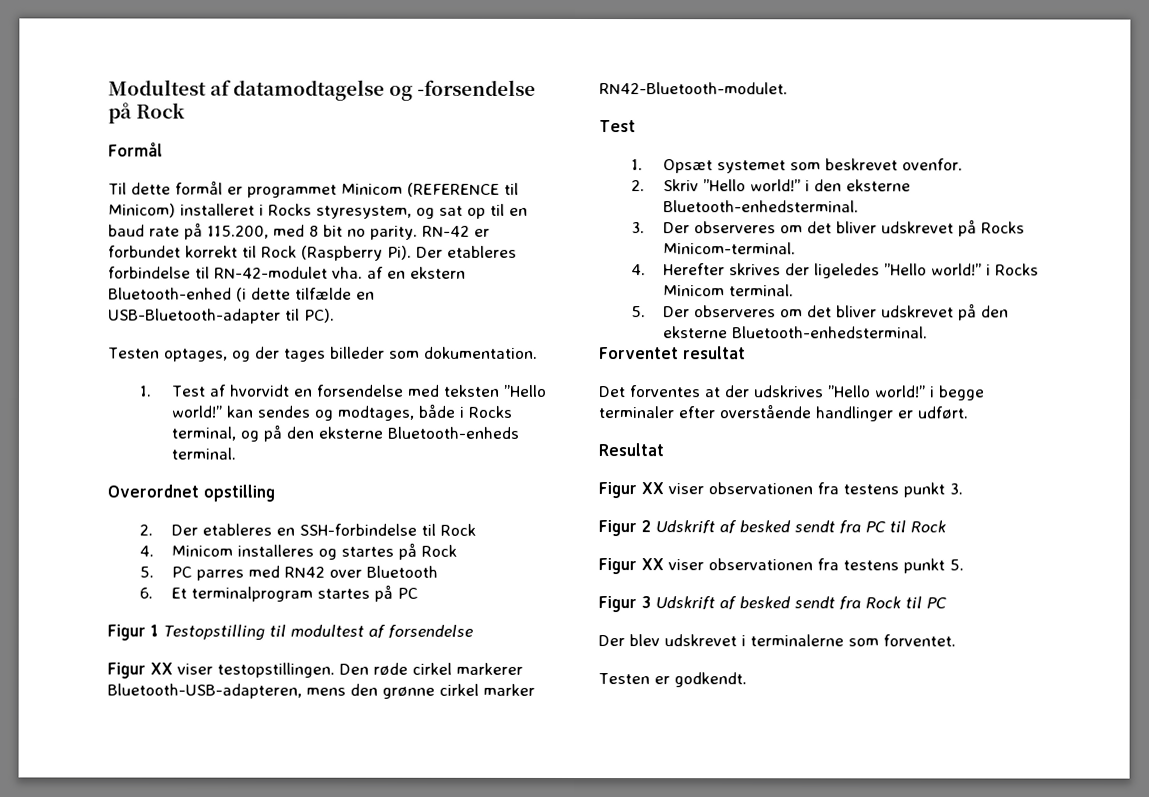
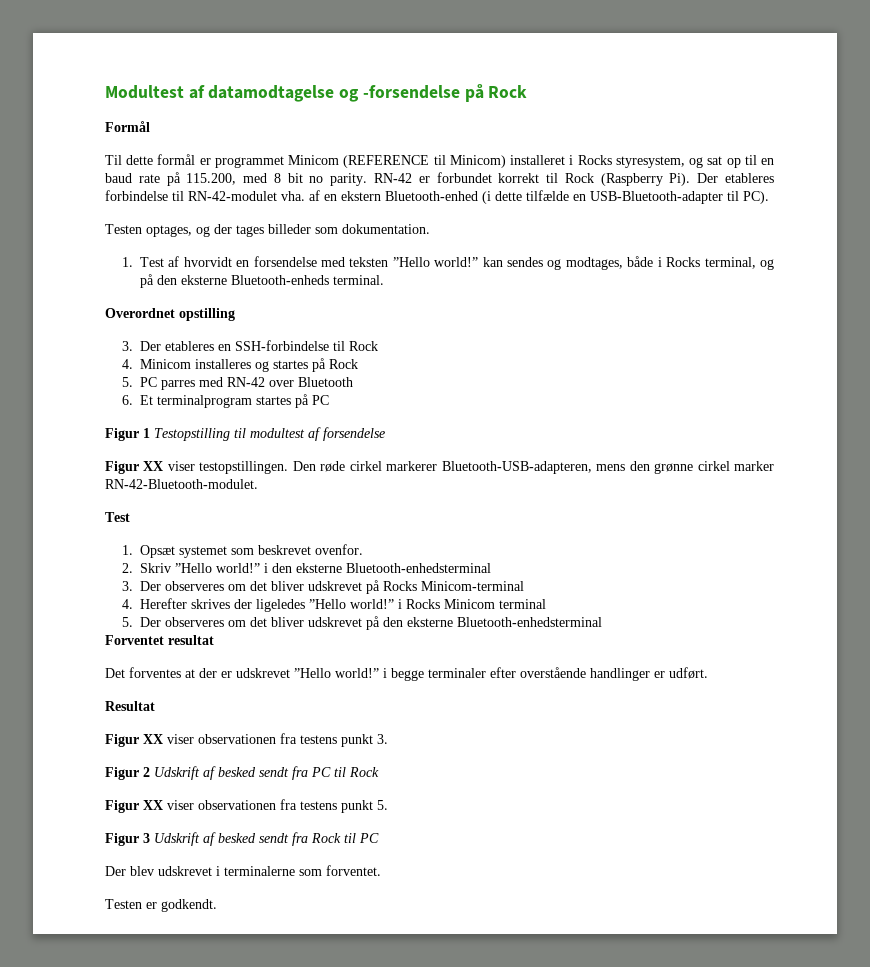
[139,524,154,536] 2. -> [121,341,133,351] 3.
[284,566,326,578] RN42 -> [226,377,265,387] RN-42
[599,82,788,95] RN42-Bluetooth-modulet. -> [105,479,258,489] RN-42-Bluetooth-modulet.
[663,200,860,213] Bluetooth-enhedsterminal. -> [345,563,491,573] Bluetooth-enhedsterminal
[663,242,797,255] Minicom-terminal. -> [420,581,524,591] Minicom-terminal
[729,284,795,297] terminal. -> [498,599,546,609] terminal
[732,326,929,339] Bluetooth-enhedsterminal. -> [456,617,602,627] Bluetooth-enhedsterminal
[754,385,824,398] udskrives -> [221,668,290,678] er udskrevet

